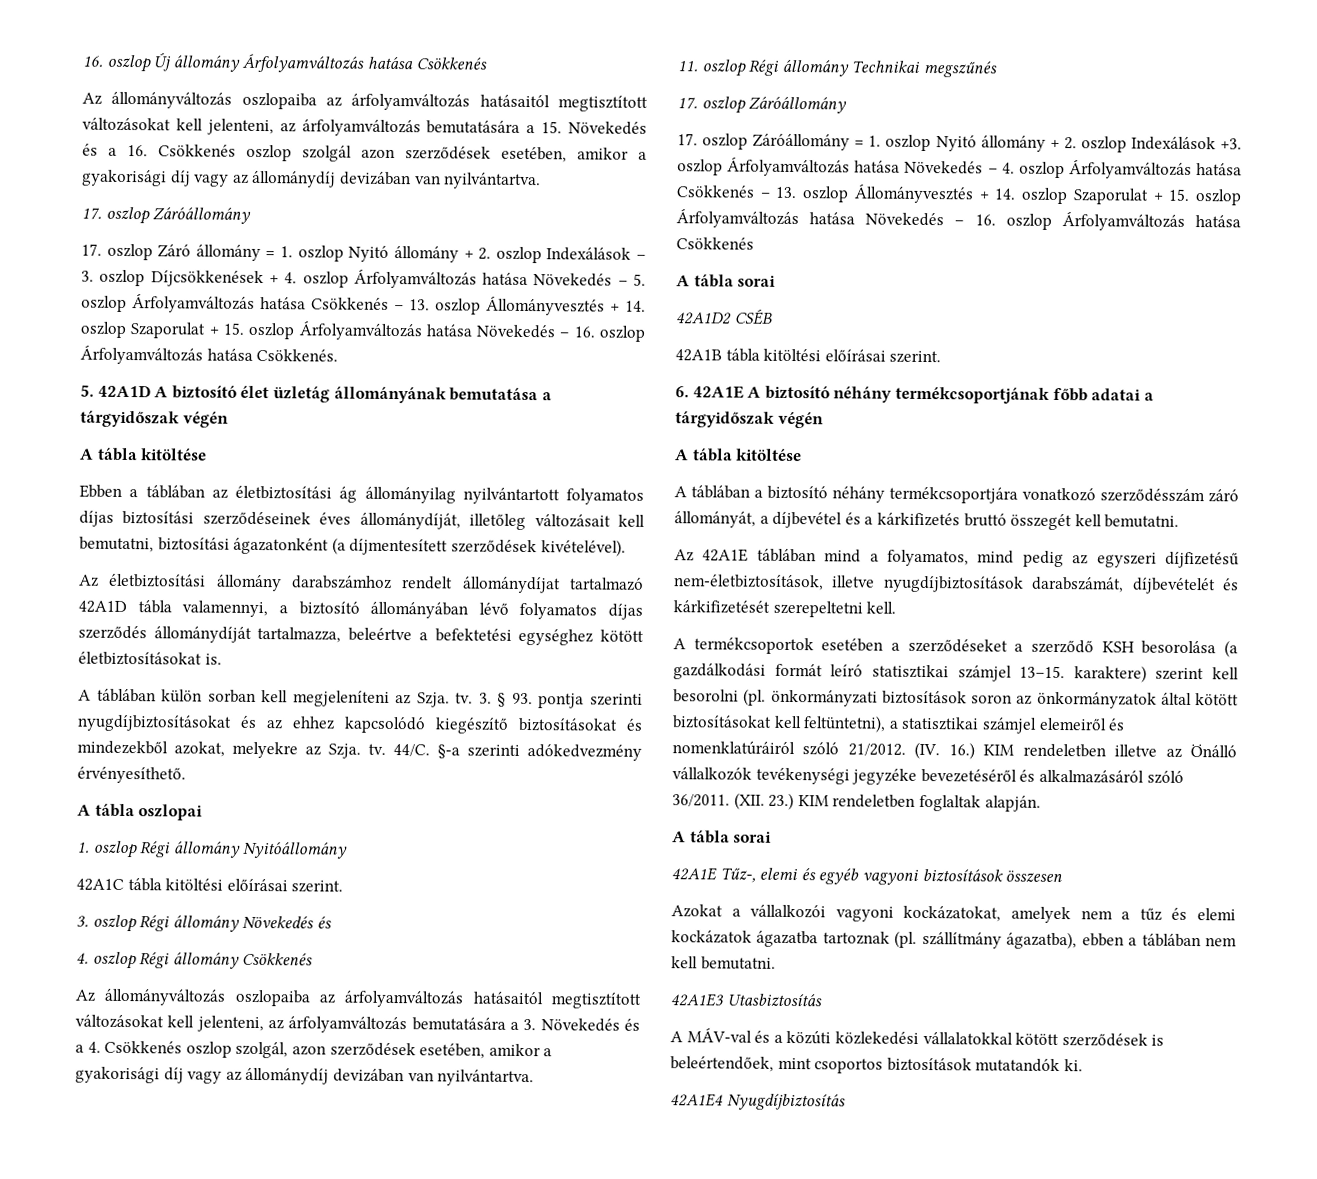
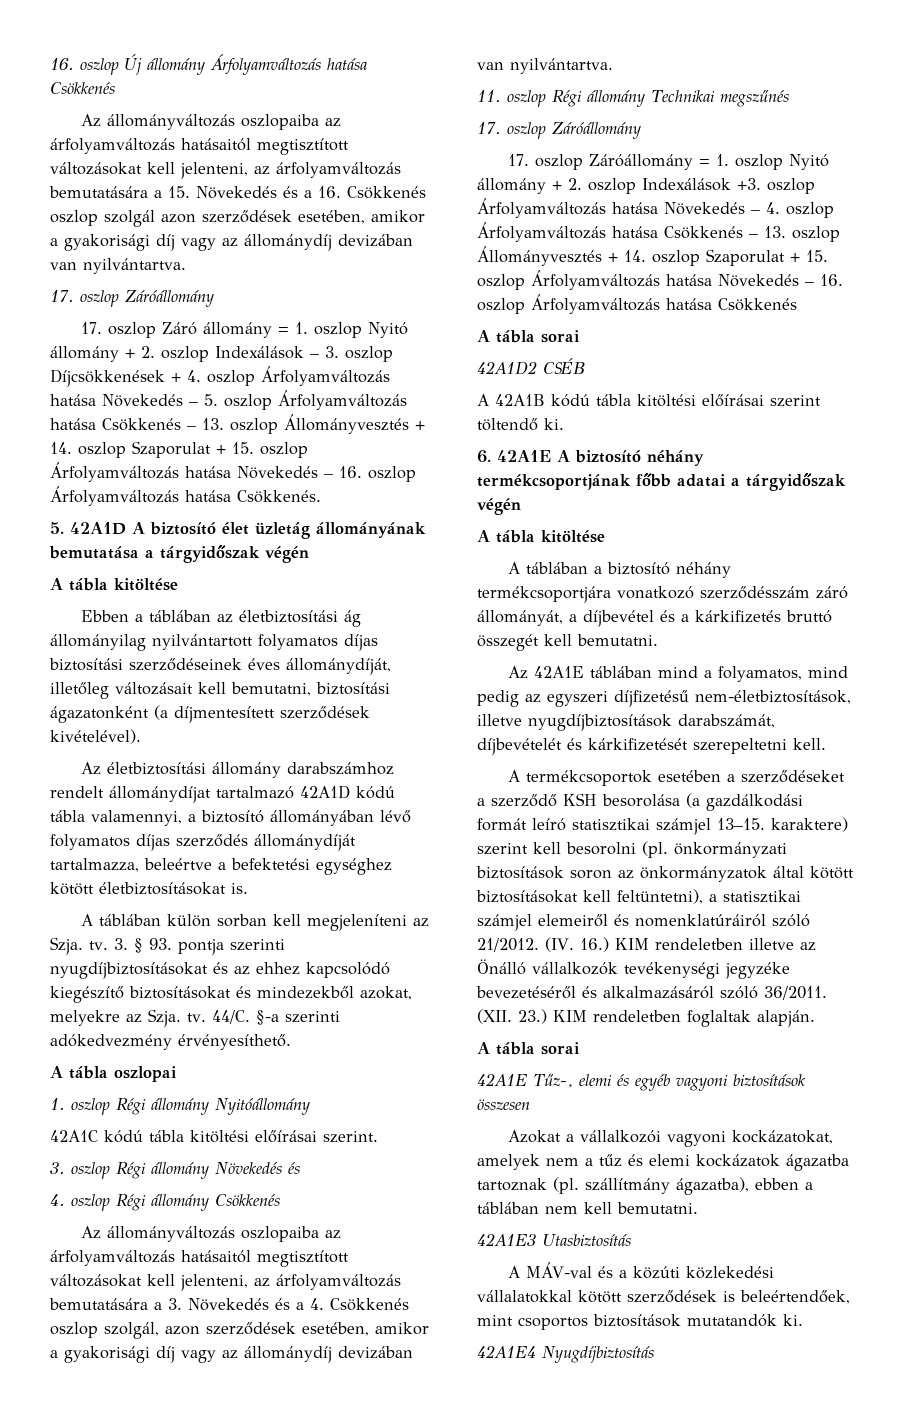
(127, 607) none -> [356,786,395,799] kódú
(124, 884) none -> [104,1130,143,1143] kódú
[675,348,942,364] 42A1B tábla kitöltési előírásai szerint. -> [477,394,821,407] [477,418,564,431] A 42A1B kódú tábla kitöltési előírásai szerint töltendő ki.

